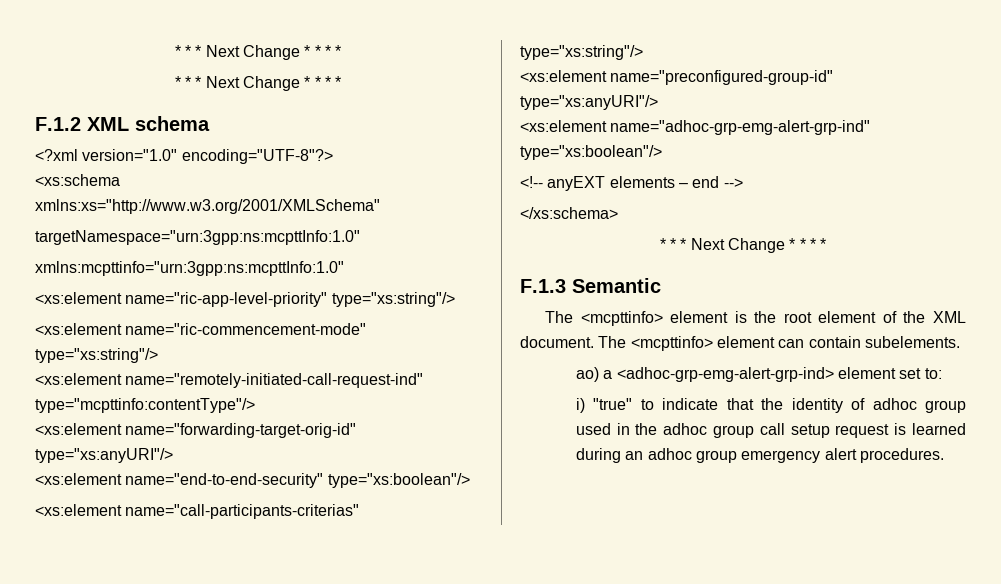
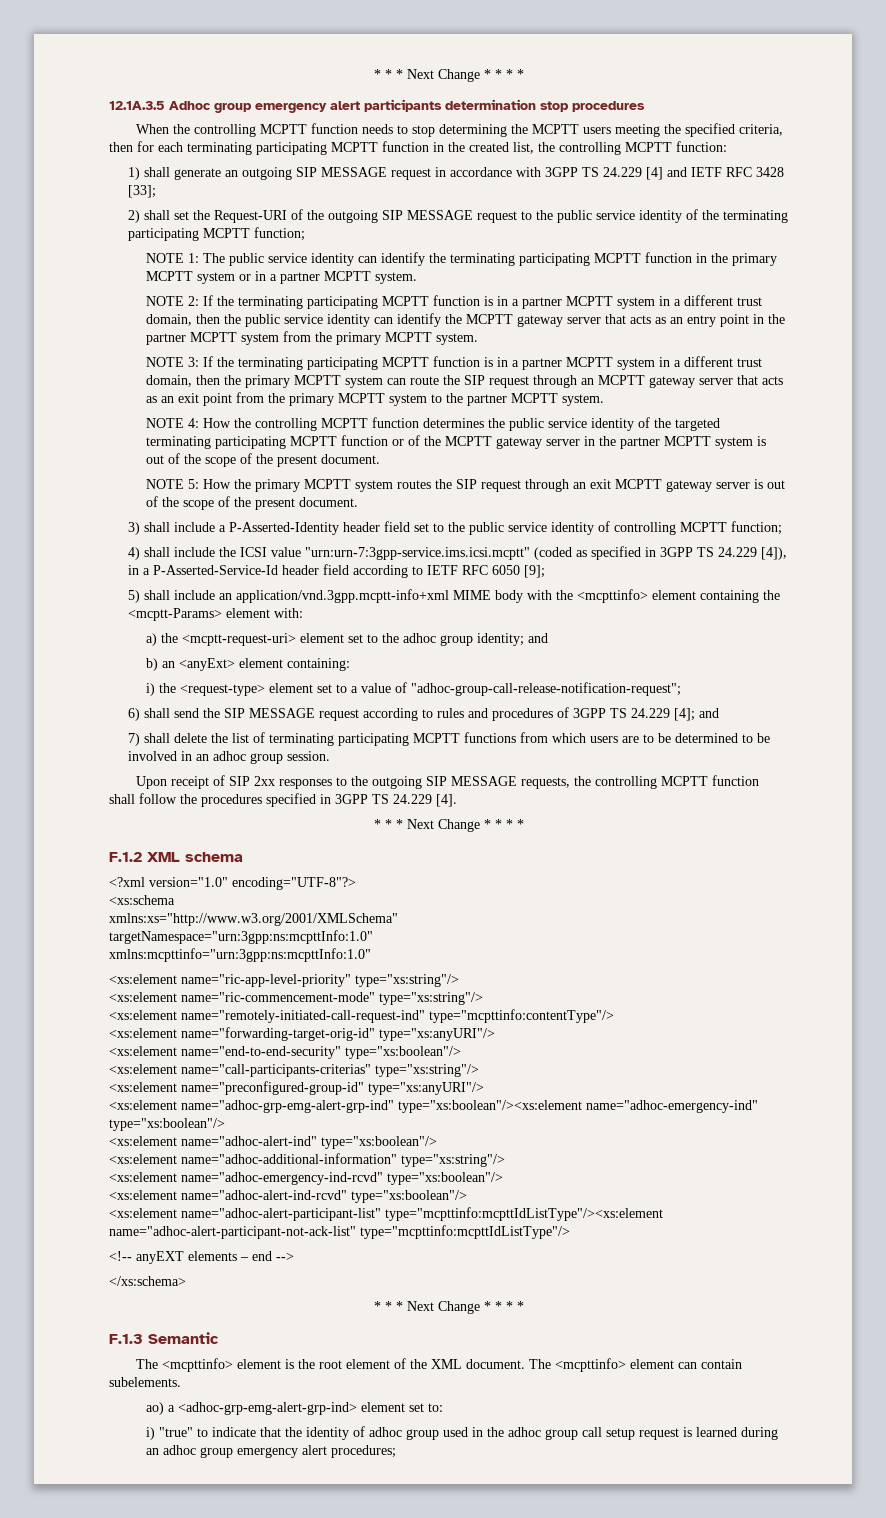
[174,45,342,60] * * * Next Change * * * * -> [373,69,524,82] [109,99,645,113] [135,123,783,137] [109,141,727,155] [127,167,784,180] [127,185,156,198] [127,209,788,223] [127,227,305,241] [146,252,778,266] [146,271,418,284] [146,295,763,309] [146,313,786,327] [146,331,479,345] [146,356,763,370] [146,375,784,388] [146,392,605,406] [146,417,721,431] [146,435,767,449] [146,453,381,467] [146,479,786,492] [146,496,359,510] [127,521,782,535] [127,546,787,560] [127,564,545,578] [127,589,780,603] [127,608,303,621] [146,633,549,646] [146,658,351,671] [146,682,682,696] [127,707,719,721] [127,732,770,746] [127,751,330,764] [135,775,759,789] [109,793,457,807] * * * Next Change * * * * // 12.1A.3.5 Adhoc group emergency alert participants determination stop procedures // When the controlling MCPTT function needs to stop determining the MCPTT users meeting the specified criteria, then for each terminating participating MCPTT function in the created list, the controlling MCPTT function: // 1) shall generate an outgoing SIP MESSAGE request in accordance with 3GPP TS 24.229 [4] and IETF RFC 3428 [33]; // 2) shall set the Request-URI of the outgoing SIP MESSAGE request to the public service identity of the terminating participating MCPTT function; // NOTE 1: The public service identity can identify the terminating participating MCPTT function in the primary MCPTT system or in a partner MCPTT system. // NOTE 2: If the terminating participating MCPTT function is in a partner MCPTT system in a different trust domain, then the public service identity can identify the MCPTT gateway server that acts as an entry point in the partner MCPTT system from the primary MCPTT system. // NOTE 3: If the terminating participating MCPTT function is in a partner MCPTT system in a different trust domain, then the primary MCPTT system can route the SIP request through an MCPTT gateway server that acts as an exit point from the primary MCPTT system to the partner MCPTT system. // NOTE 4: How the controlling MCPTT function determines the public service identity of the targeted terminating participating MCPTT function or of the MCPTT gateway server in the partner MCPTT system is out of the scope of the present document. // NOTE 5: How the primary MCPTT system routes the SIP request through an exit MCPTT gateway server is out of the scope of the present document. // 3) shall include a P-Asserted-Identity header field set to the public service identity of controlling MCPTT function; // 4) shall include the ICSI value "urn:urn-7:3gpp-service.ims.icsi.mcptt" (coded as specified in 3GPP TS 24.229 [4]), in a P-Asserted-Service-Id header field according to IETF RFC 6050 [9]; // 5) shall include an application/vnd.3gpp.mcptt-info+xml MIME body with the <mcpttinfo> element containing the <mcptt-Params> element with: // a) the <mcptt-request-uri> element set to the adhoc group identity; and // b) an <anyExt> element containing: // i) the <request-type> element set to a value of "adhoc-group-call-release-notification-request"; // 6) shall send the SIP MESSAGE request according to rules and procedures of 3GPP TS 24.229 [4]; and // 7) shall delete the list of terminating participating MCPTT functions from which users are to be determined to be involved in an adhoc group session. // Upon receipt of SIP 2xx responses to the outgoing SIP MESSAGE requests, the controlling MCPTT function shall follow the procedures specified in 3GPP TS 24.229 [4].
[520,145,662,160] type="xs:boolean"/> -> [398,1100,758,1113] [109,1118,225,1131] [109,1136,437,1149] [109,1153,505,1167] [109,1172,503,1185] [109,1190,467,1203] [109,1207,663,1221] [109,1225,570,1239] type="xs:boolean"/><xs:element name="adhoc-emergency-ind" type="xs:boolean"/> // <xs:element name="adhoc-alert-ind" type="xs:boolean"/> // <xs:element name="adhoc-additional-information" type="xs:string"/> // <xs:element name="adhoc-emergency-ind-rcvd" type="xs:boolean"/> // <xs:element name="adhoc-alert-ind-rcvd" type="xs:boolean"/> // <xs:element name="adhoc-alert-participant-list" type="mcpttinfo:mcpttIdListType"/><xs:element name="adhoc-alert-participant-not-ack-list" type="mcpttinfo:mcpttIdListType"/>
[859,448,944,463] procedures. -> [331,1445,397,1458] procedures;

